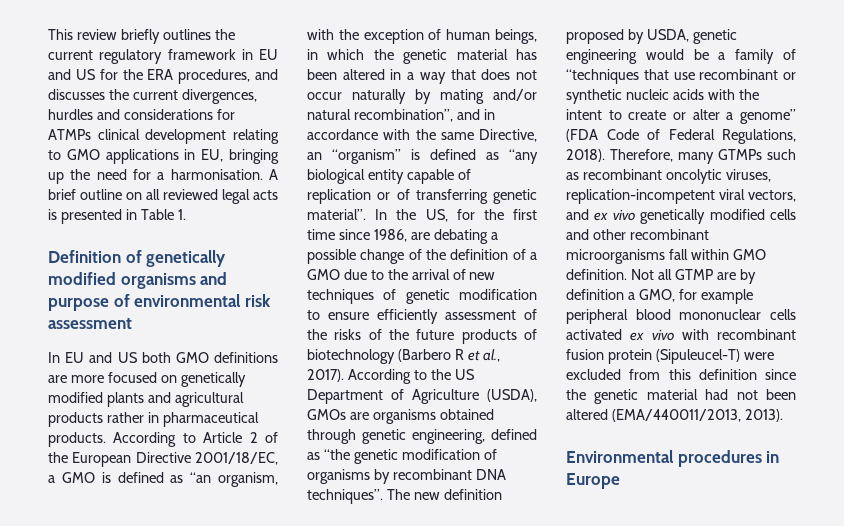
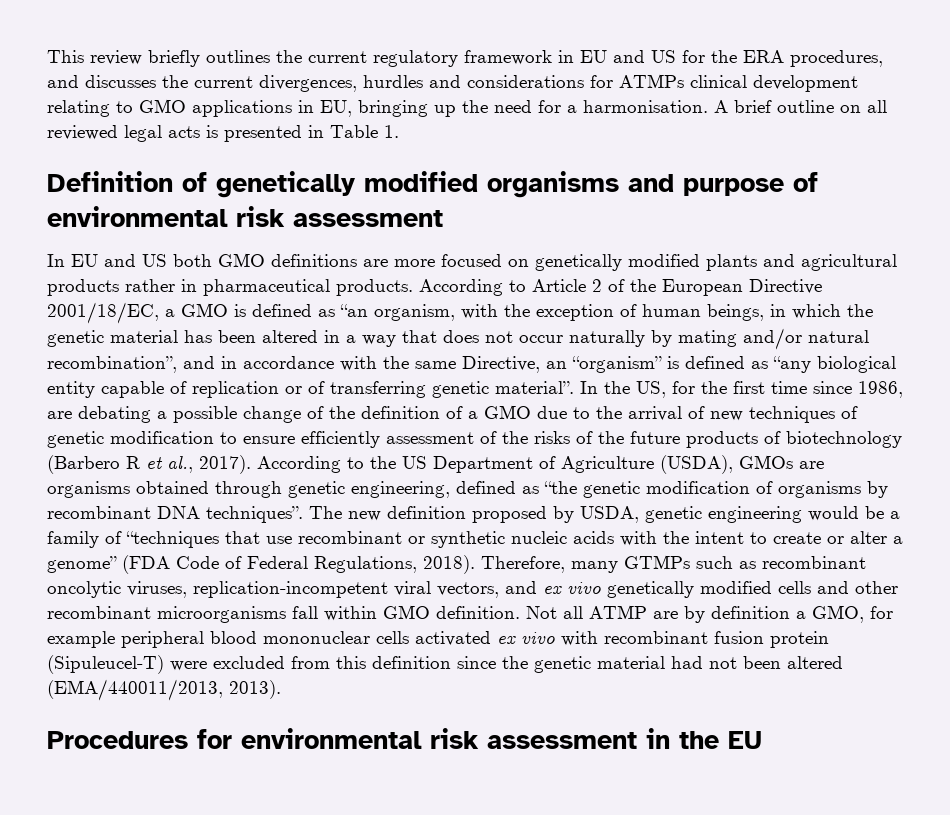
[674,269,713,280] GTMP -> [589,605,647,619] ATMP
[566,450,780,467] [566,473,620,489] Environmental procedures in Europe -> [47,728,762,749] Procedures for environmental risk assessment in the EU

